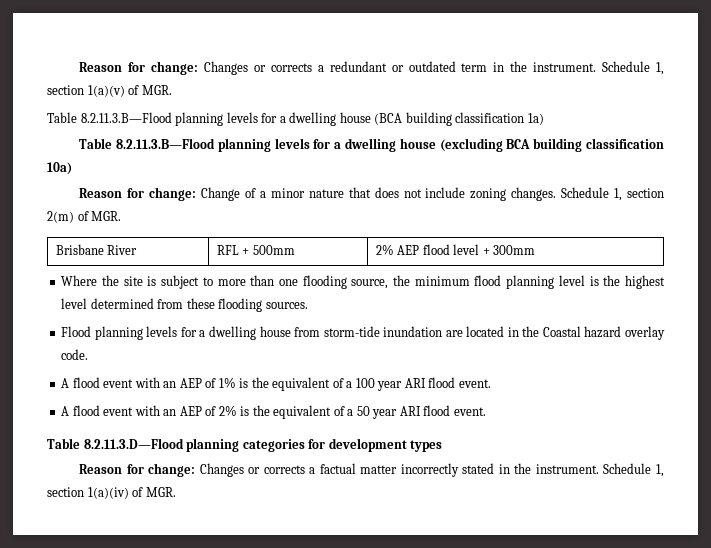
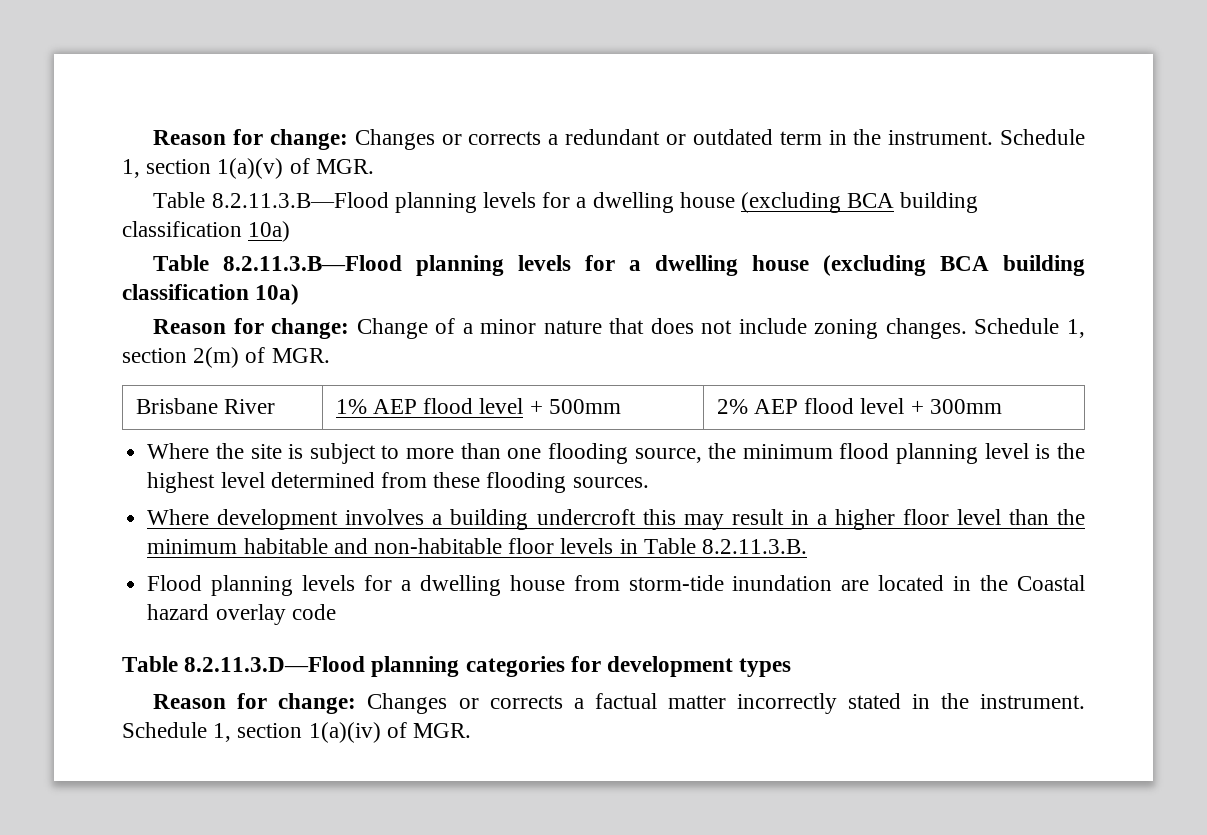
[374,112,544,126] (BCA building classification 1a) -> [740,192,979,213] [122,221,291,242] (excluding BCA building classification 10a)
[216,245,239,255] RFL -> [335,398,524,414] 1% AEP flood level
(308, 305) none -> [147,509,1085,530] [147,538,807,554] // Where development involves a building undercroft this may result in a higher floor level than the minimum habitable and non-habitable floor levels in Table 8.2.11.3.B.
[61,349,89,360] [61,377,491,391] [61,405,486,419] code. // A flood event with an AEP of 1% is the equivalent of a 100 year ARI flood event. // A flood event with an AEP of 2% is the equivalent of a 50 year ARI flood event. -> [291,604,336,620] code

